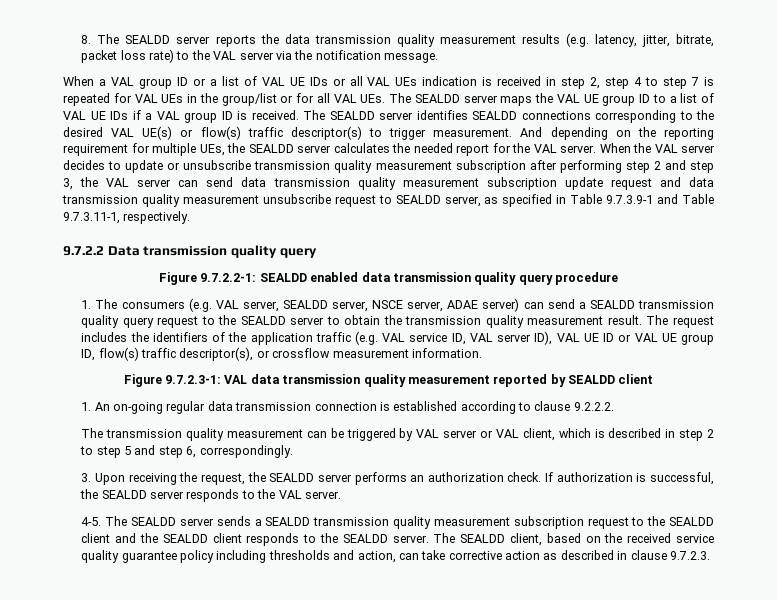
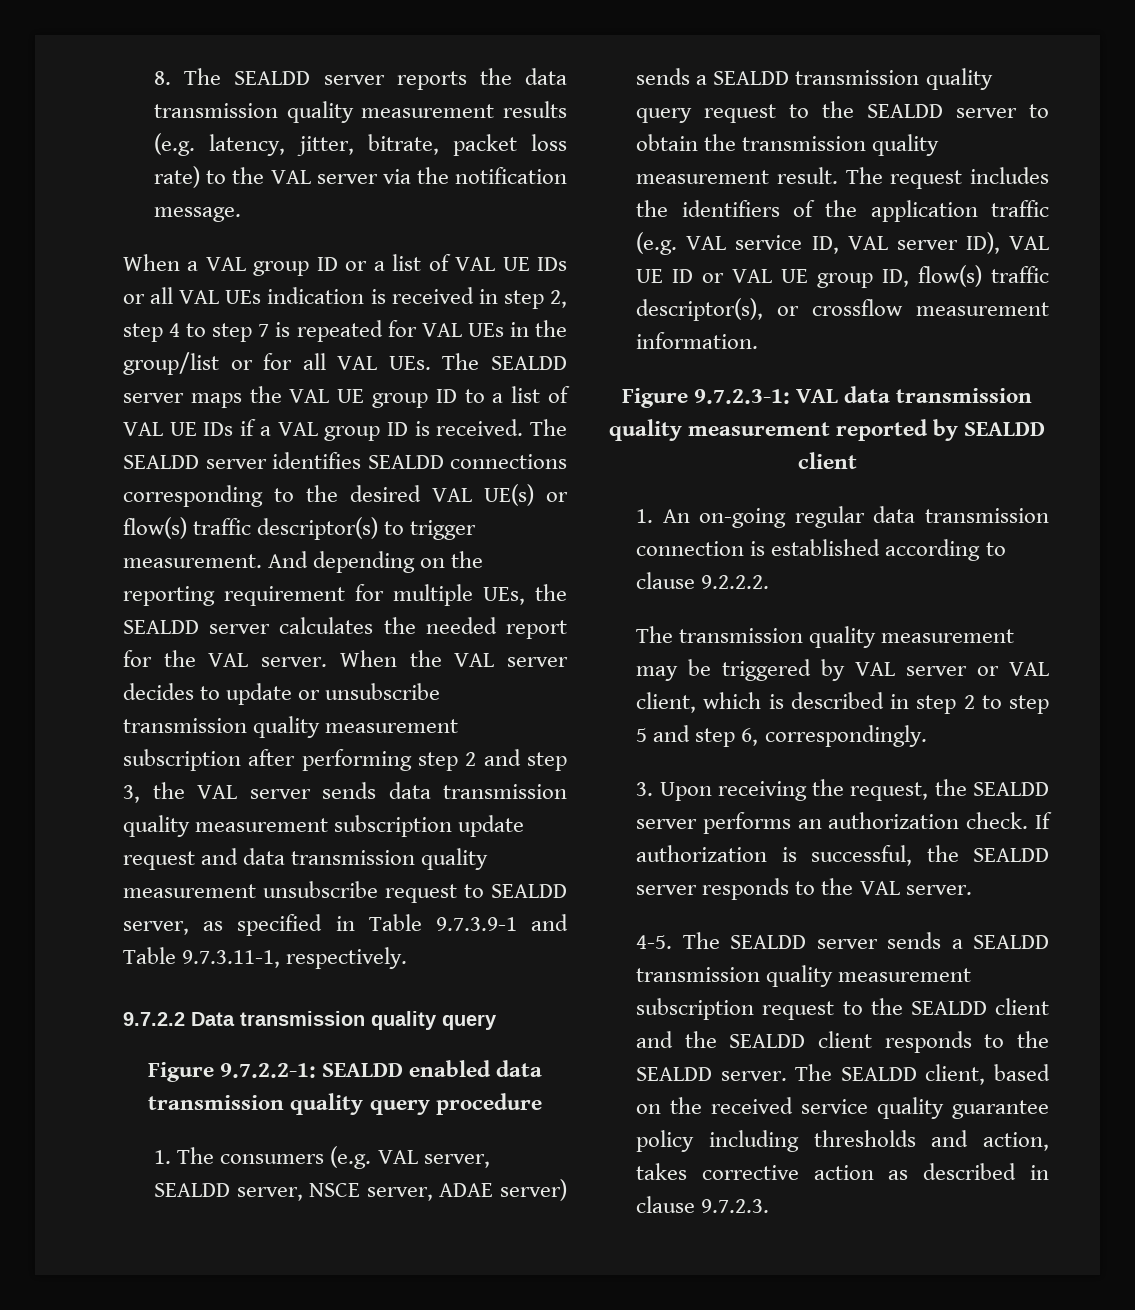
[178,177,234,187] can send -> [322,782,376,799] sends
[523,299,575,309] can send -> [636,68,691,85] sends
[306,431,327,438] can -> [636,666,679,681] may
[398,550,446,560] can take -> [636,1163,688,1180] takes

